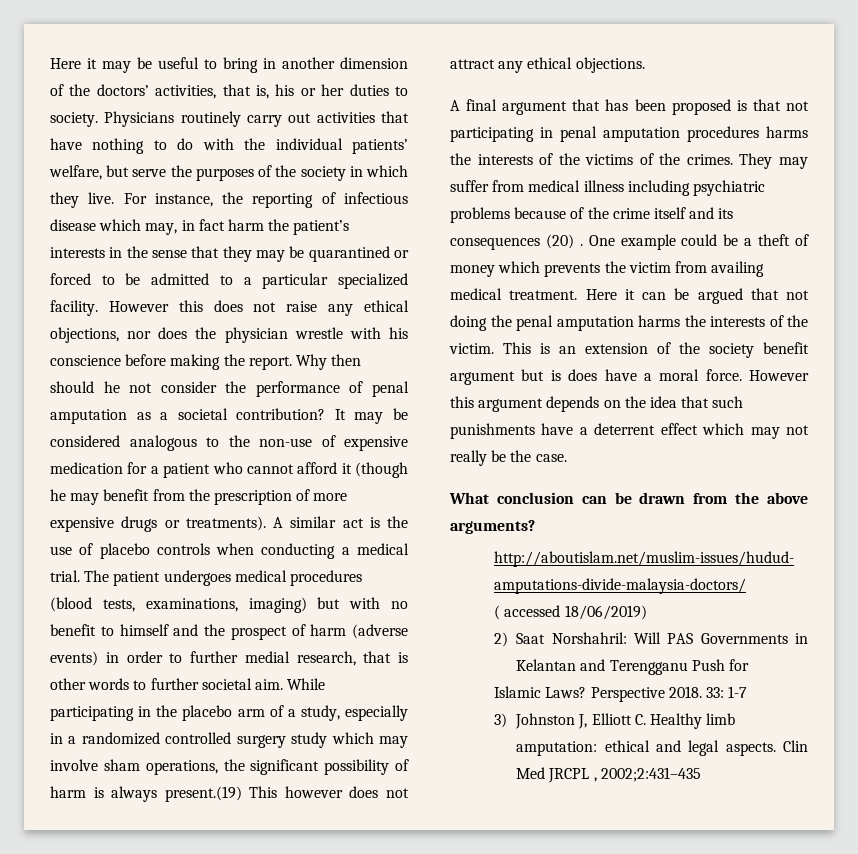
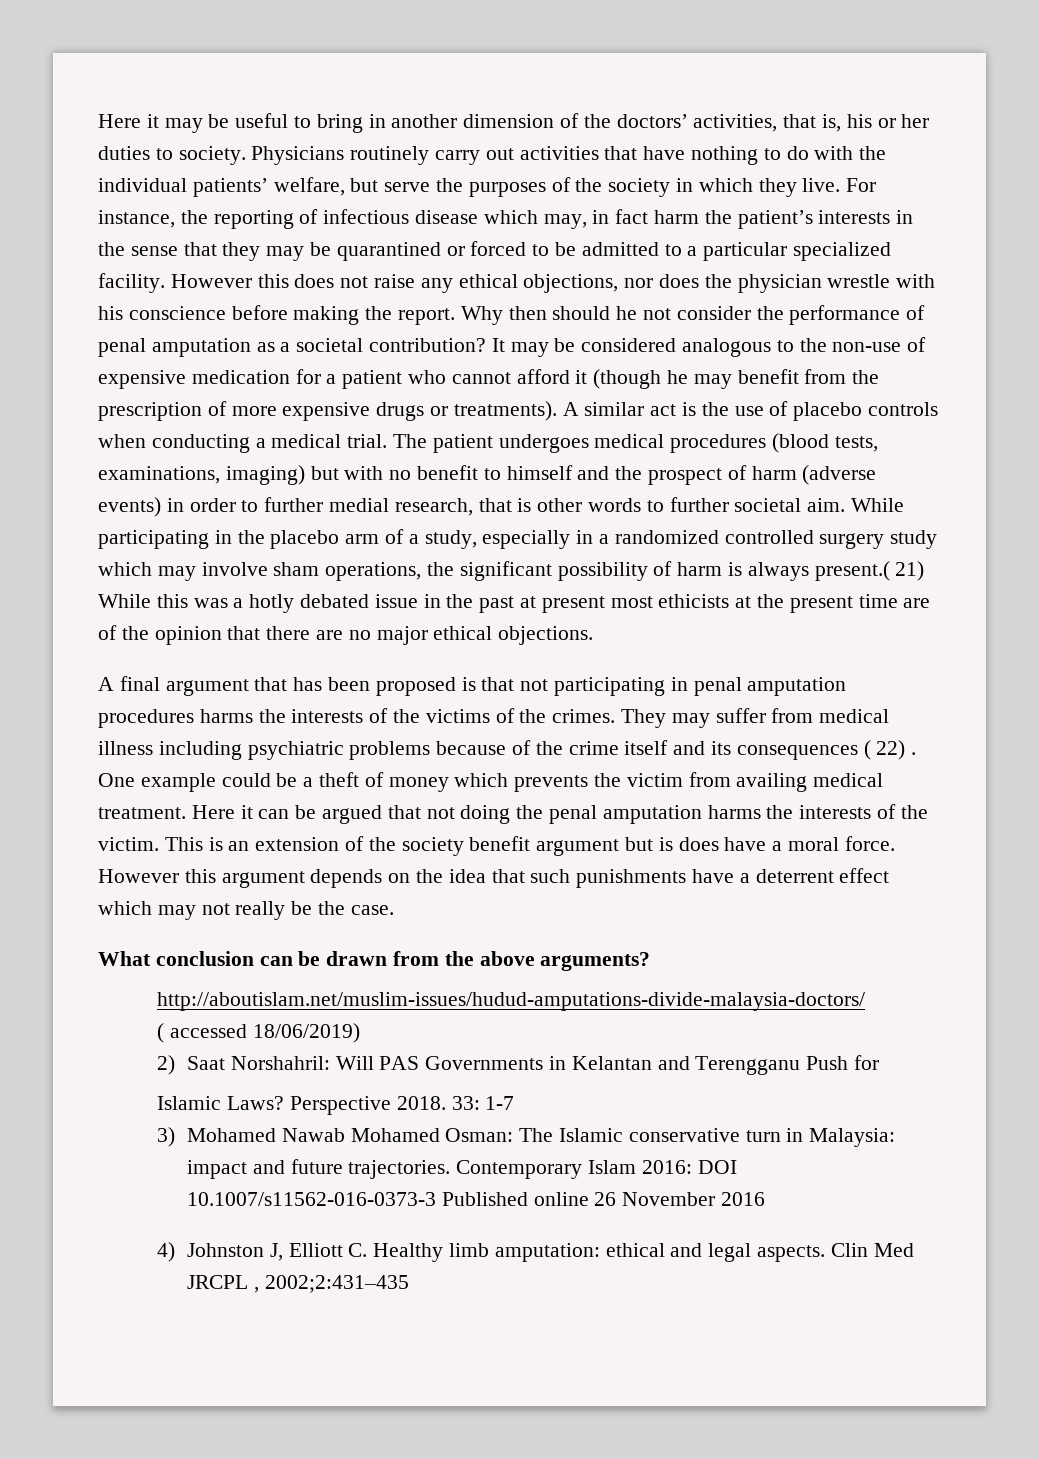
[164,786,409,802] [450,59,524,73] present.(19) This however does not attract any -> [814,561,925,581] [98,594,931,613] [98,625,428,645] present.( 21) While this was a hotly debated issue in the past at present most ethicists at the present time are of the opinion that there are no major
[545,234,574,249] (20) -> [863,740,906,760] ( 22)
(508, 720) none -> [186,1128,896,1147] [186,1159,737,1179] [186,1192,766,1206] [157,1242,176,1262] Mohamed Nawab Mohamed Osman: The Islamic conservative turn in Malaysia: impact and future trajectories. Contemporary Islam 2016: DOI 10.1007/s11562-016-0373-3 Published online 26 November 2016 // 4)

